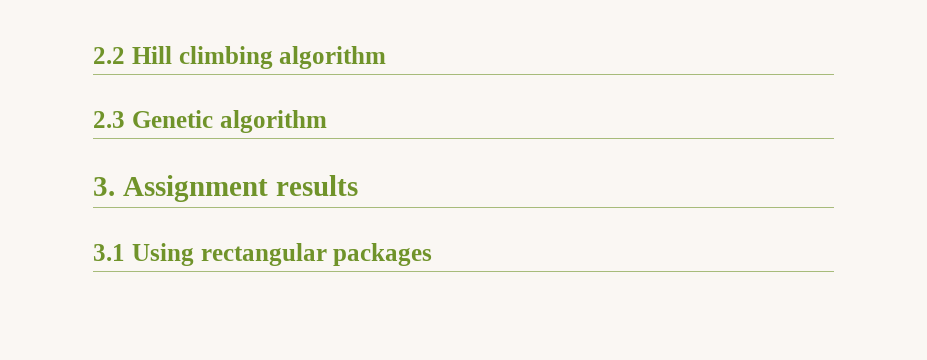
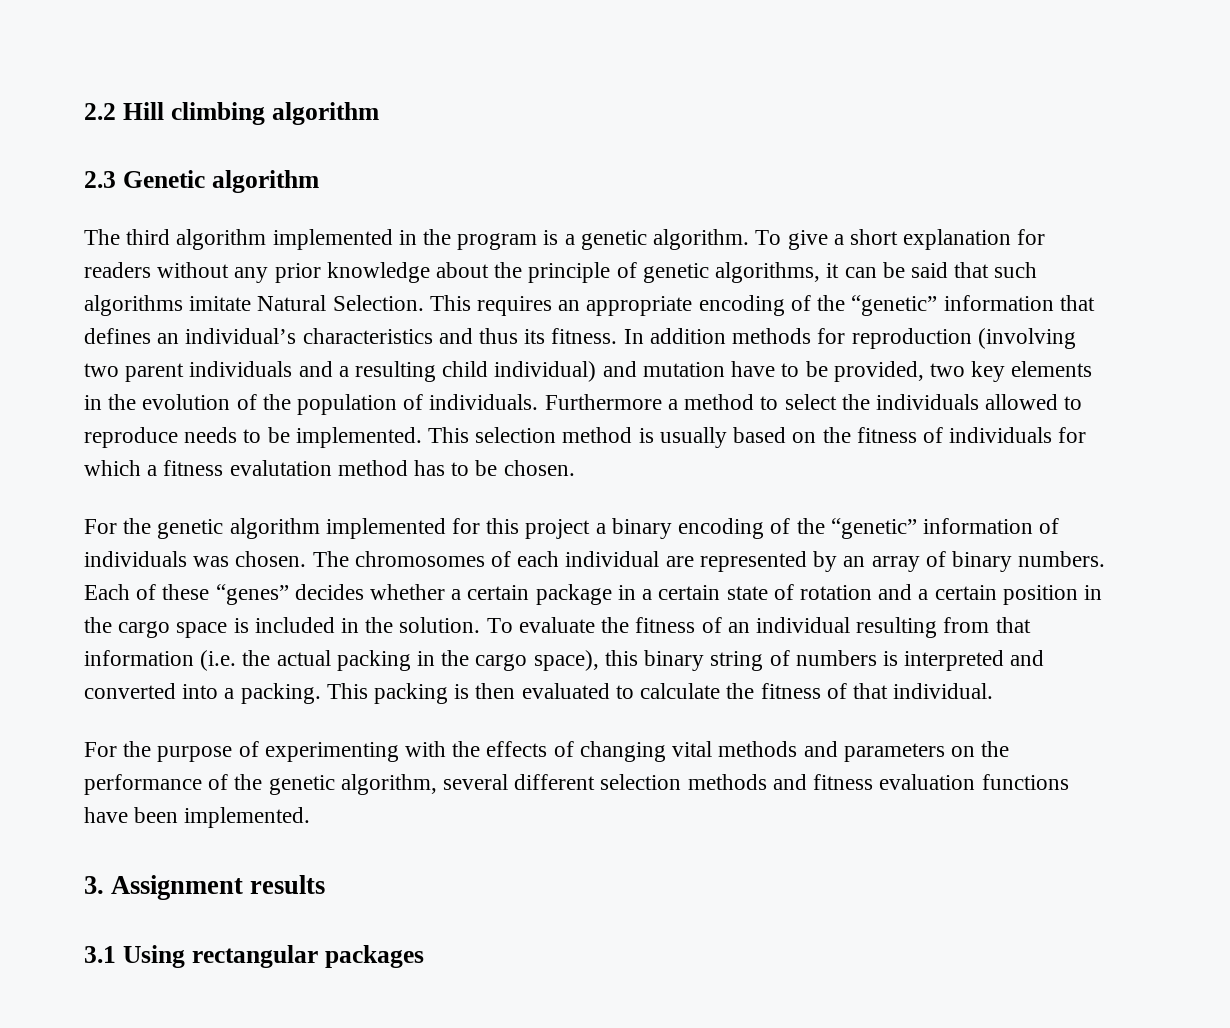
(327, 121) none -> [84,229,1046,250] [84,262,1038,283] [84,295,1095,316] [84,328,1076,349] [84,361,1093,382] [84,394,1083,415] [84,427,1087,448] [84,460,575,476] [84,518,1060,539] [84,551,1106,572] [84,584,1102,605] [84,617,1031,638] [84,650,1045,671] [84,683,994,704] [84,741,1010,762] [84,774,1069,795] [84,807,311,828] // The third algorithm implemented in the program is a genetic algorithm. To give a short explanation for readers without any prior knowledge about the principle of genetic algorithms, it can be said that such algorithms imitate Natural Selection. This requires an appropriate encoding of the “genetic” information that defines an individual’s characteristics and thus its fitness. In addition methods for reproduction (involving two parent individuals and a resulting child individual) and mutation have to be provided, two key elements in the evolution of the population of individuals. Furthermore a method to select the individuals allowed to reproduce needs to be implemented. This selection method is usually based on the fitness of individuals for which a fitness evalutation method has to be chosen. // For the genetic algorithm implemented for this project a binary encoding of the “genetic” information of individuals was chosen. The chromosomes of each individual are represented by an array of binary numbers. Each of these “genes” decides whether a certain package in a certain state of rotation and a certain position in the cargo space is included in the solution. To evaluate the fitness of an individual resulting from that information (i.e. the actual packing in the cargo space), this binary string of numbers is interpreted and converted into a packing. This packing is then evaluated to calculate the fitness of that individual. // For the purpose of experimenting with the effects of changing vital methods and parameters on the performance of the genetic algorithm, several different selection methods and fitness evaluation functions have been implemented.

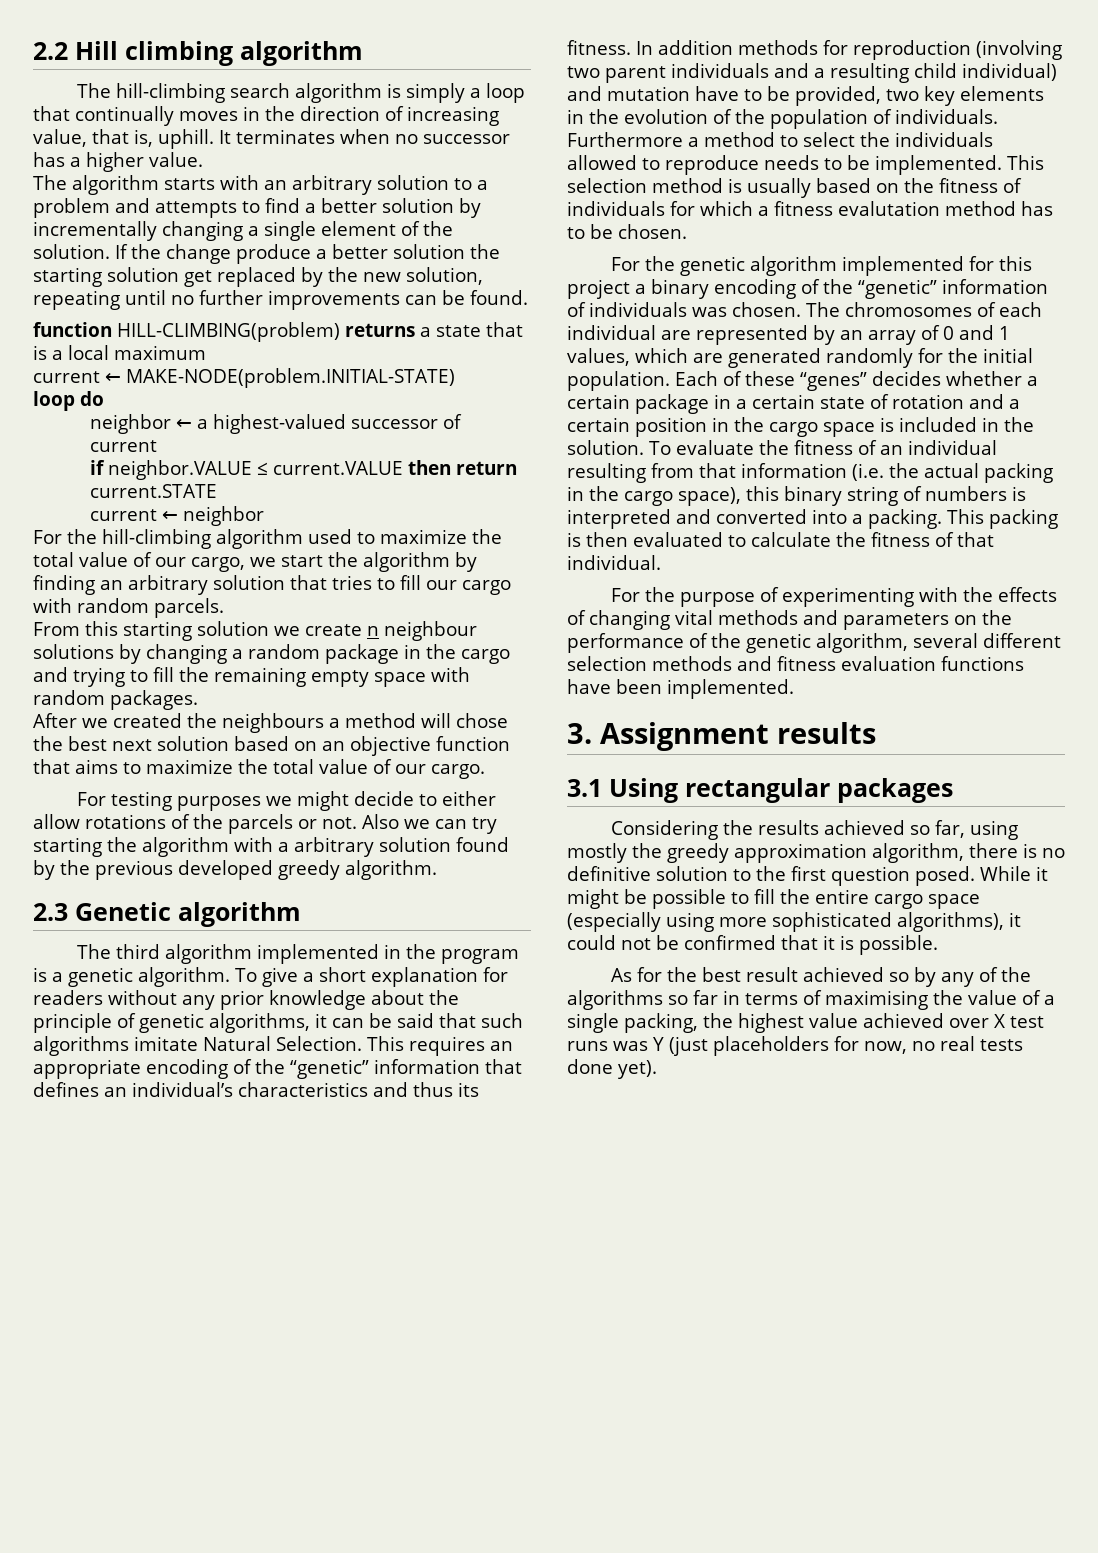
(379, 113) none -> [76,83,525,103] [33,106,499,126] [33,129,510,149] [33,152,203,172] [33,175,488,195] [33,198,481,218] [33,221,453,241] [33,244,500,264] [33,267,483,287] [33,290,528,310] [33,322,523,342] [33,345,206,360] [33,368,455,388] [33,391,104,411] [89,414,462,434] [89,440,157,452] [89,460,517,480] [89,484,217,498] [89,506,264,526] [33,529,502,549] [33,552,477,572] [33,575,511,595] [33,598,224,618] [33,621,477,641] [33,644,510,664] [33,667,470,687] [33,690,198,710] [33,713,508,733] [33,736,510,756] [33,759,485,779] [76,791,496,811] [33,814,497,834] [33,837,509,857] [33,860,437,880] // The hill-climbing search algorithm is simply a loop that continually moves in the direction of increasing value, that is, uphill. It terminates when no successor has a higher value. // The algorithm starts with an arbitrary solution to a problem and attempts to find a better solution by incrementally changing a single element of the solution. If the change produce a better solution the starting solution get replaced by the new solution, repeating until no further improvements can be found. // function HILL-CLIMBING(problem) returns a state that is a local maximum // current ← MAKE-NODE(problem.INITIAL-STATE) // loop do // neighbor ← a highest-valued successor of current // if neighbor.VALUE ≤ current.VALUE then return current.STATE // current ← neighbor // For the hill-climbing algorithm used to maximize the total value of our cargo, we start the algorithm by finding an arbitrary solution that tries to fill our cargo with random parcels. // From this starting solution we create n neighbour solutions by changing a random package in the cargo and trying to fill the remaining empty space with random packages. // After we created the neighbours a method will chose the best next solution based on an objective function that aims to maximize the total value of our cargo. // For testing purposes we might decide to either allow rotations of the parcels or not. Also we can try starting the algorithm with a arbitrary solution found by the previous developed greedy algorithm.
[951,551,1106,572] binary numbers. -> [943,325,1010,340] [567,348,1033,368] [567,371,670,391] 0 and 1 values, which are generated randomly for the initial population.
(424, 956) none -> [610,820,1018,840] [567,843,1065,863] [567,866,1048,886] [567,889,980,909] [567,912,1021,932] [567,935,938,955] [610,967,1031,987] [567,990,1055,1010] [567,1013,1044,1033] [567,1036,1023,1056] [567,1059,657,1079] // Considering the results achieved so far, using mostly the greedy approximation algorithm, there is no definitive solution to the first question posed. While it might be possible to fill the entire cargo space (especially using more sophisticated algorithms), it could not be confirmed that it is possible. // As for the best result achieved so by any of the algorithms so far in terms of maximising the value of a single packing, the highest value achieved over X test runs was Y (just placeholders for now, no real tests done yet).

